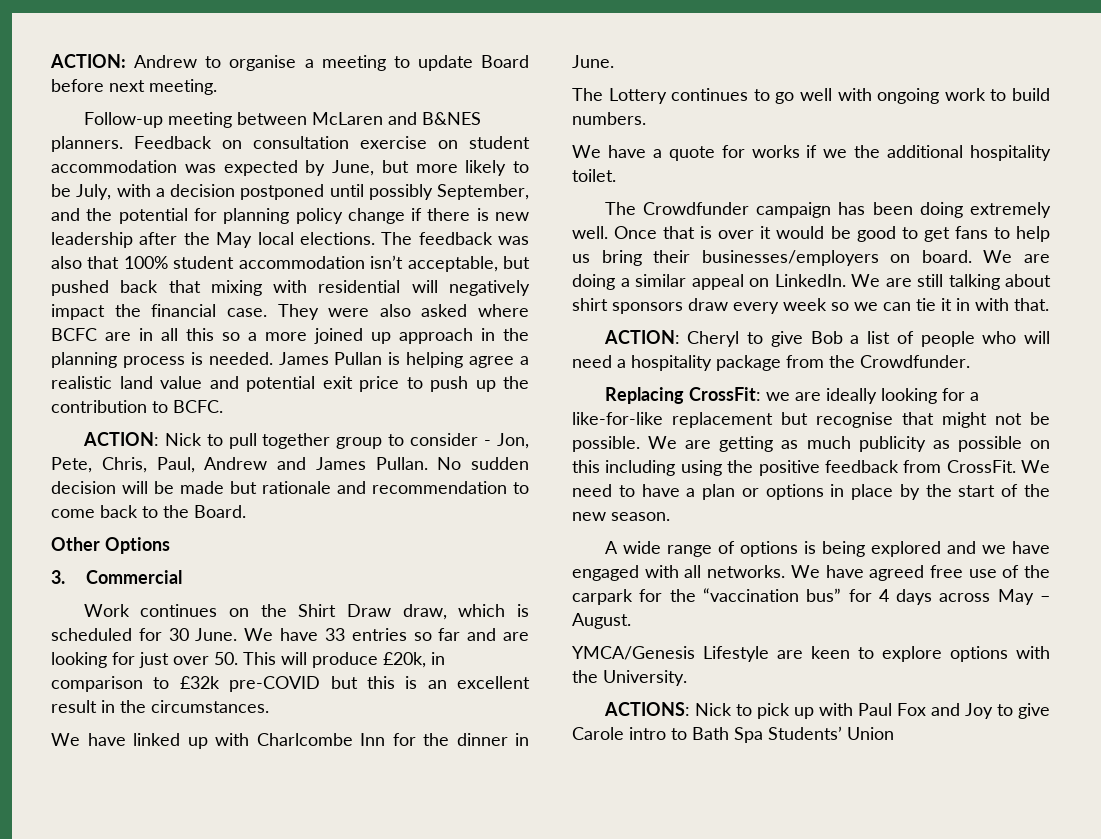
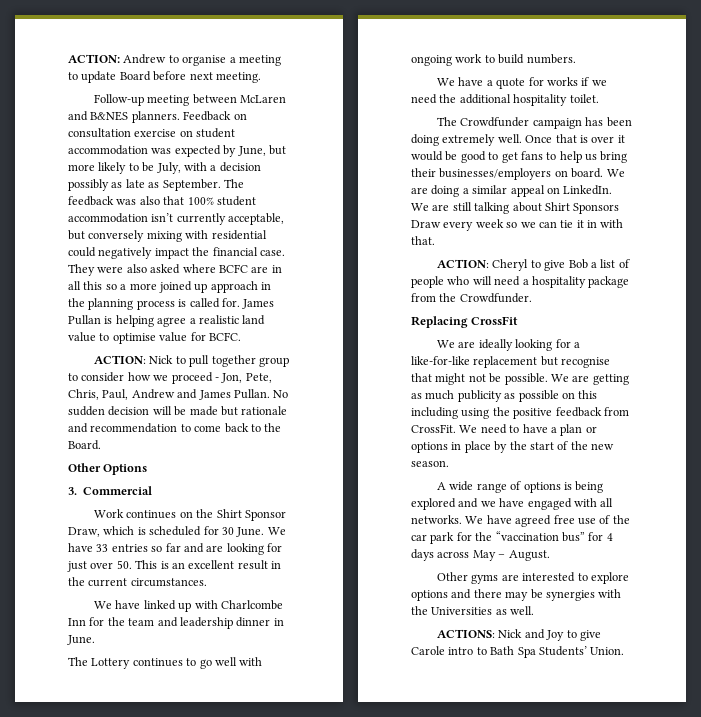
[240,184,529,200] [51,208,529,224] [51,232,375,248] postponed until possibly September, and the potential for planning policy change if there is new leadership after the May local elections. -> [68,179,221,191] possibly as late as September.
(404, 262) none -> [176,213,226,225] currently
[51,280,201,296] pushed back that -> [88,230,145,242] conversely
[411,280,438,293] will -> [68,247,96,257] could
[208,352,273,365] needed. -> [189,298,240,308] called for.
[209,376,529,392] [51,400,168,413] and potential exit price to push up the contribution to -> [99,332,206,344] to optimise value for
(479, 439) none -> [127,372,213,384] how we proceed
[347,604,447,620] Draw draw, -> [244,510,286,521] [68,527,100,537] Sponsor Draw,
[281,652,445,668] [51,676,395,692] will produce £20k, in comparison to £32k pre-COVID but this -> (158, 564) none
(146, 706) none -> [88,578,128,587] current
(449, 739) none -> [128,617,233,629] team and leadership
(848, 153) none -> [411,94,437,104] need
[572,298,728,314] shirt sponsors draw -> [544,202,620,214] [411,220,441,228] Shirt Sponsors Draw
[688,387,790,401] CrossFit: we -> [471,316,519,325] [437,340,456,348] CrossFit // We
[572,589,633,605] carpark -> [411,532,455,544] car park
[572,646,1050,662] [572,670,687,686] [603,702,926,719] YMCA/Genesis Lifestyle are keen to explore options with the University. // ACTIONS: Nick to pick up with Paul Fox -> [437,572,629,584] [411,589,622,601] [411,606,535,615] [437,629,523,638] Other gyms are interested to explore options and there may be synergies with the Universities as well. // ACTIONS: Nick
[847,727,894,740] Union -> [590,647,625,655] Union.

